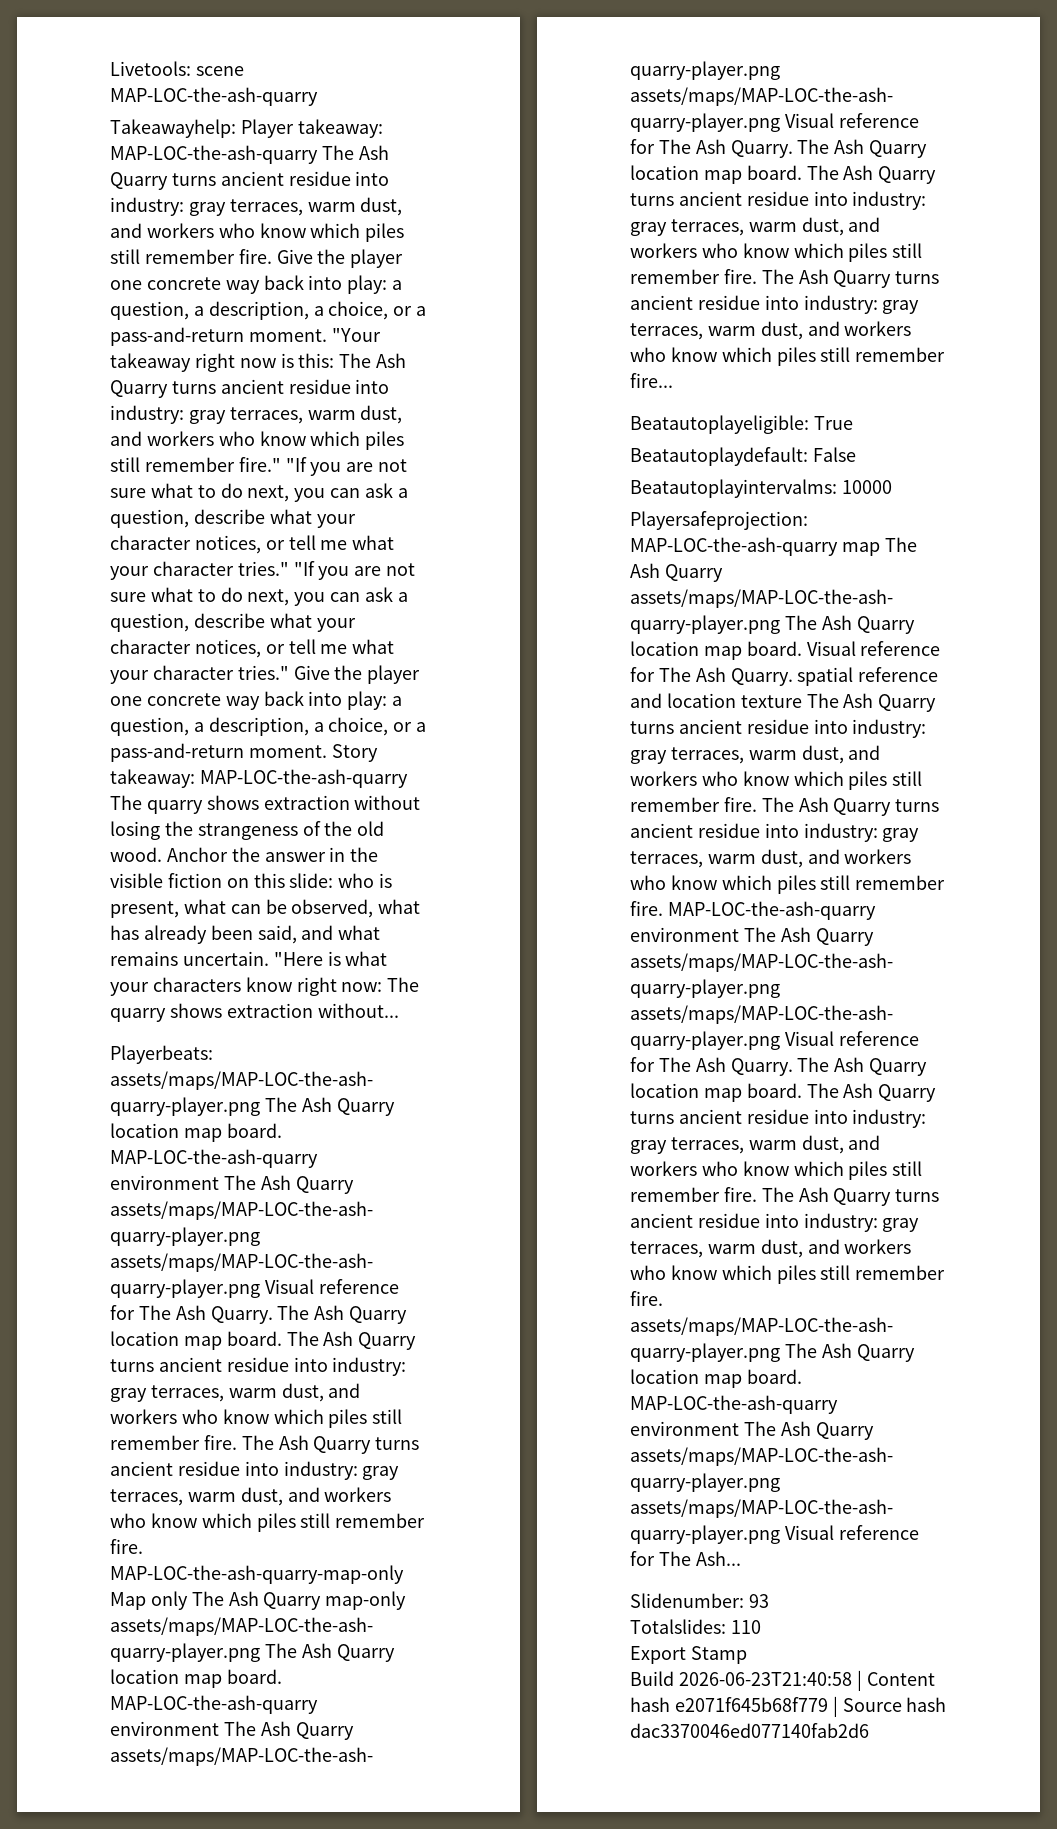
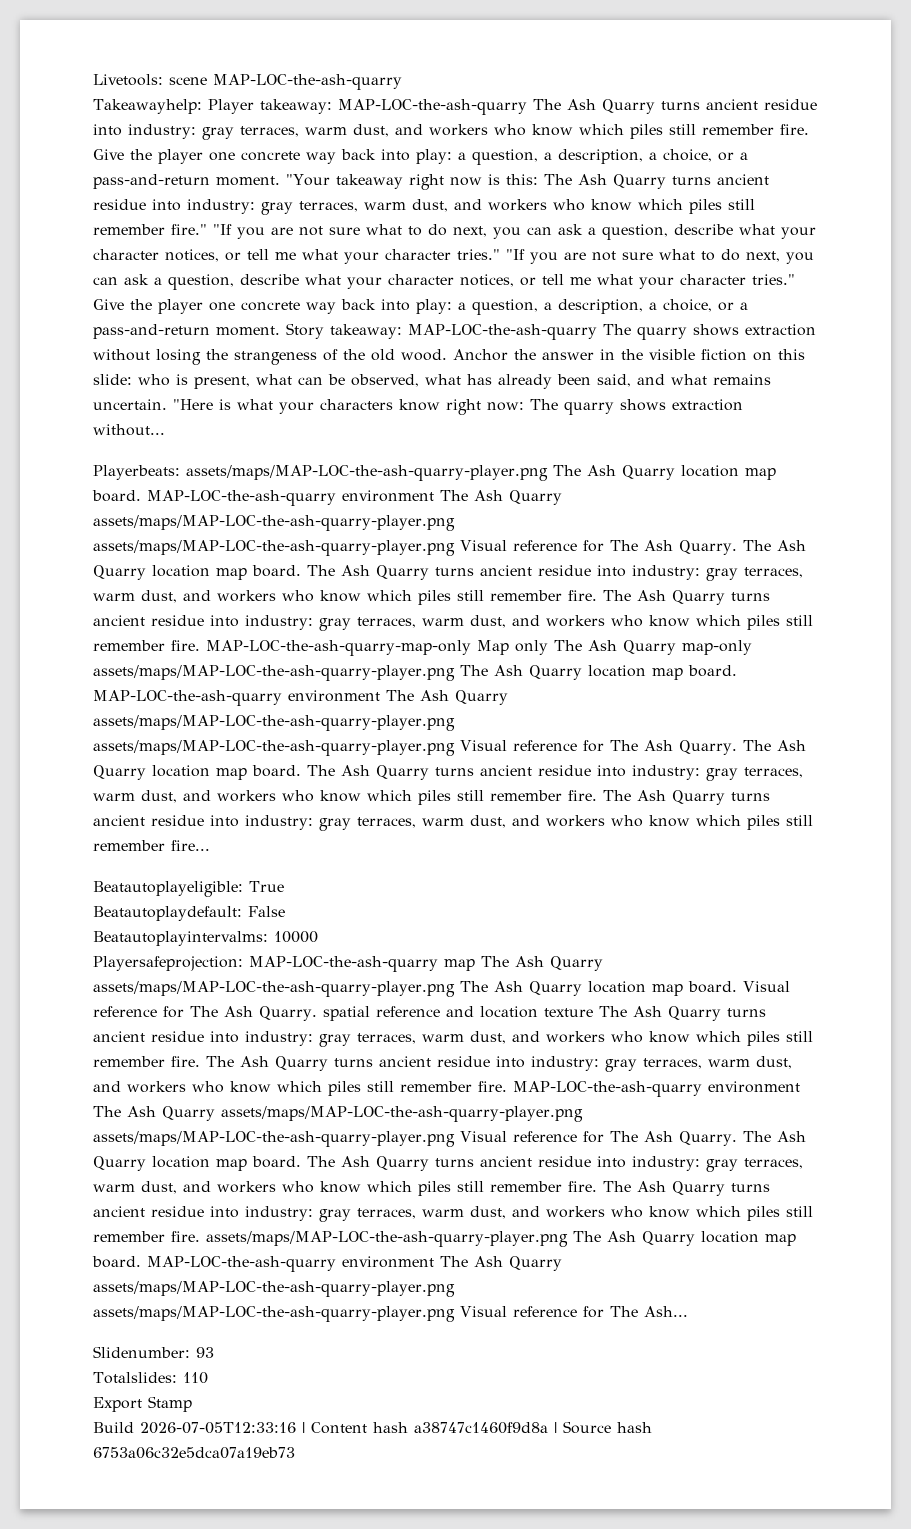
[678,1672,852,1686] 2026-06-23T21:40:58 -> [140,1422,296,1434] 2026-07-05T12:33:16
[674,1697,828,1712] e2071f645b68f779 -> [414,1422,548,1434] a38747c1460f9d8a
[630,1723,869,1738] dac3370046ed077140fab2d6 -> [93,1447,295,1459] 6753a06c32e5dca07a19eb73

